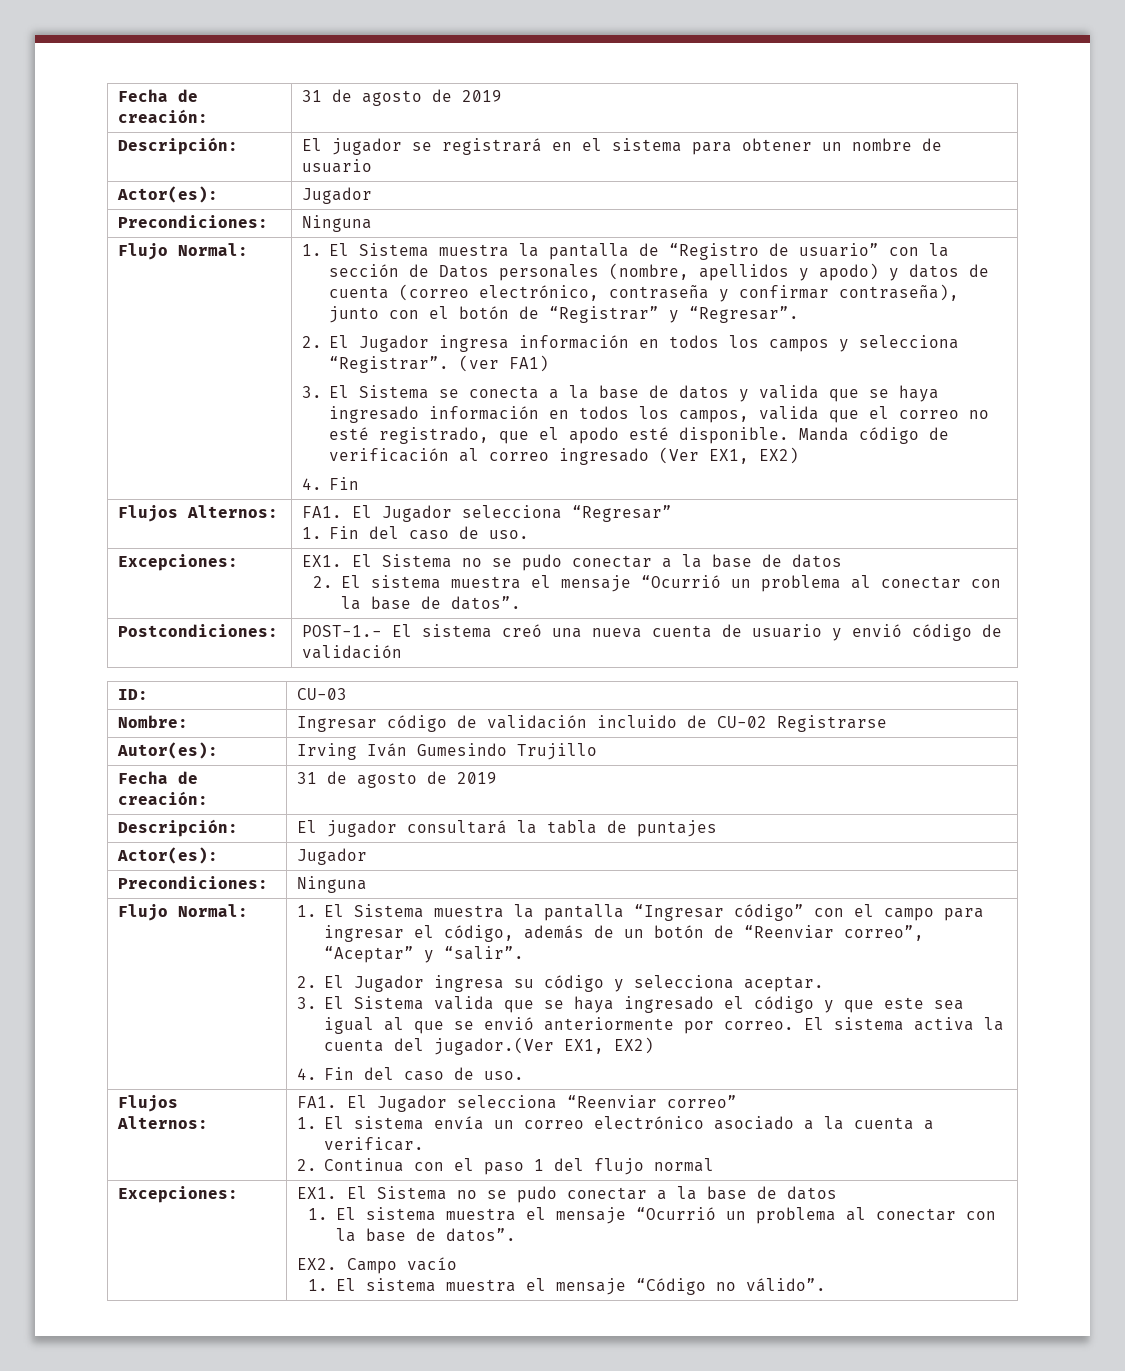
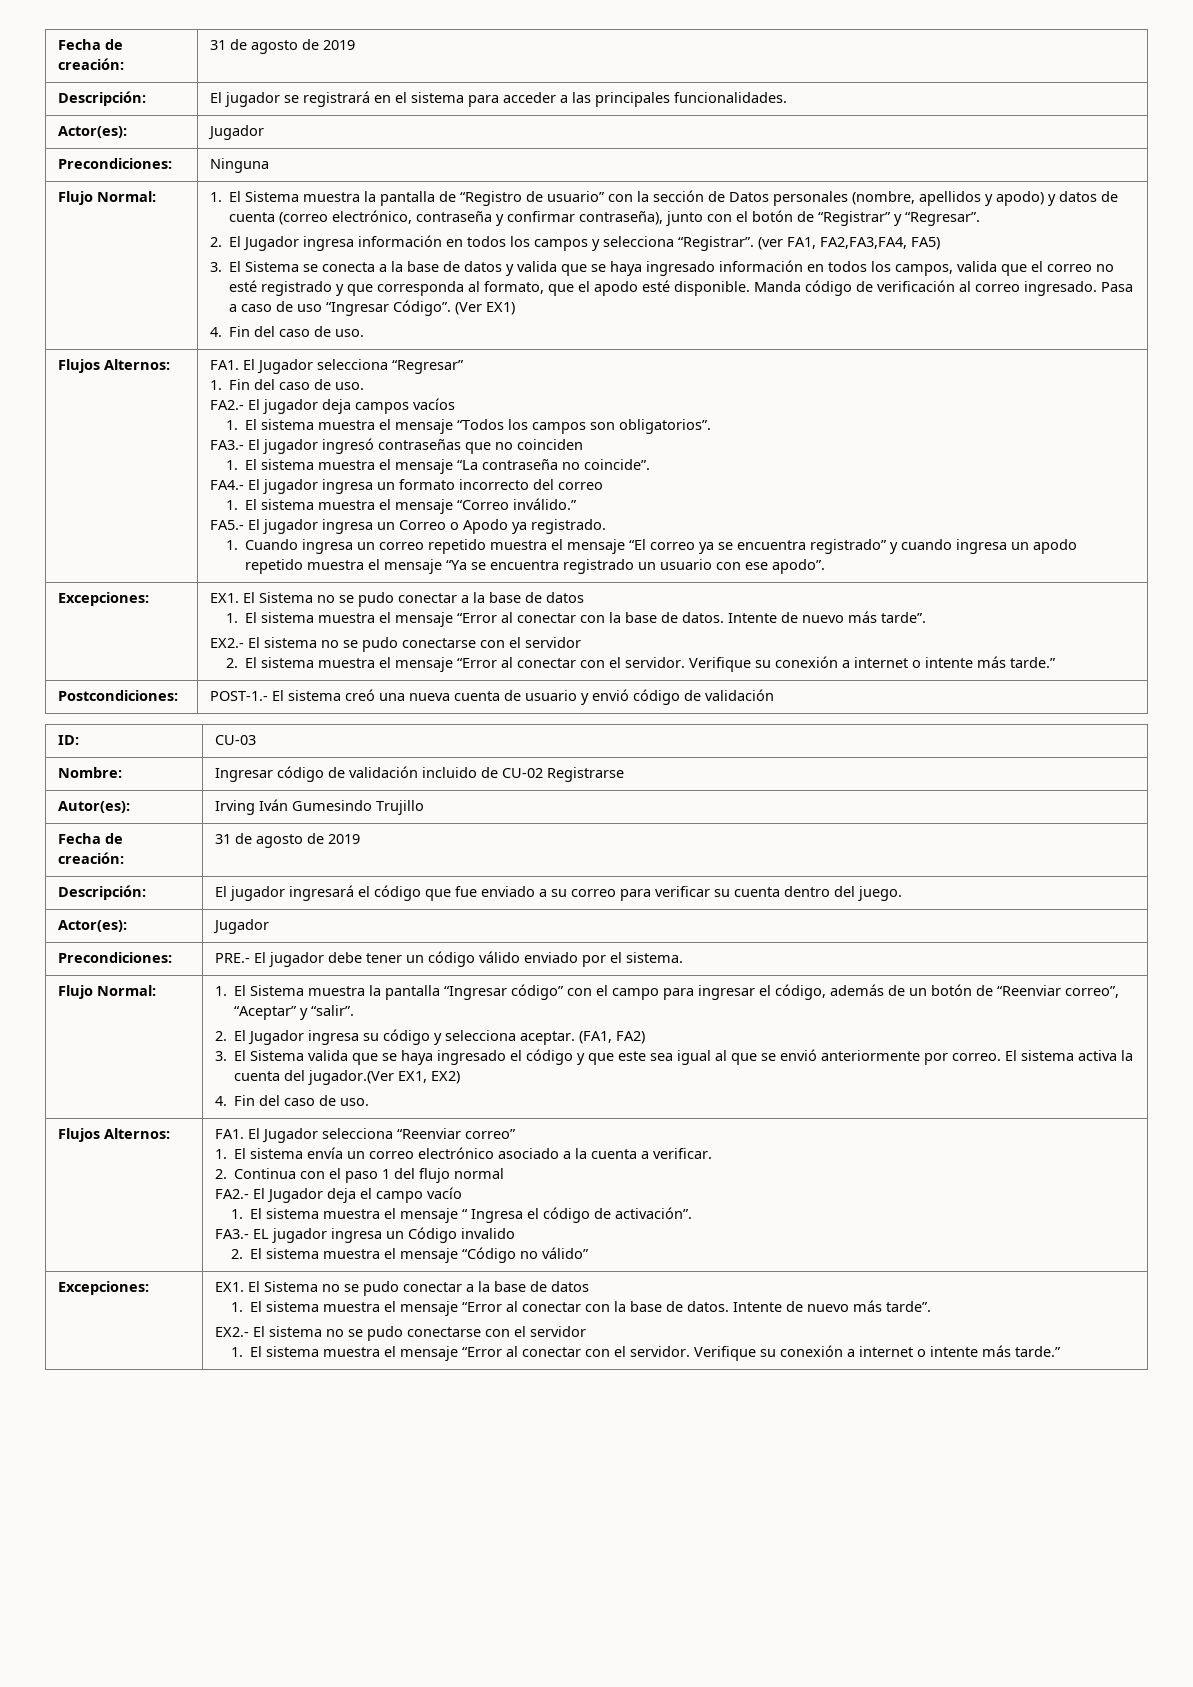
[741,138,942,151] [301,159,372,173] obtener un nombre de usuario -> [502,92,787,107] acceder a las principales funcionalidades.
[509,355,550,372] FA1) -> [786,237,940,250] FA1, FA2,FA3,FA4, FA5)
[379,427,490,444] registrado, -> [260,281,544,296] registrado y que corresponda al formato,
[559,447,800,465] [301,477,360,490] ingresado (Ver EX1, EX2) // 4. Fin -> [1023,281,1133,296] [228,300,515,316] [209,326,364,337] ingresado. Pasa a caso de uso “Ingresar Código”. (Ver EX1) // 4. Fin del caso de uso.
(530, 534) none -> [209,398,455,414] [226,419,712,434] [209,438,583,454] [226,459,651,474] [209,479,603,494] [226,498,578,514] [209,519,606,534] [226,539,1078,554] [245,559,826,574] // FA2.- El jugador deja campos vacíos // 1. El sistema muestra el mensaje “Todos los campos son obligatorios”. // FA3.- El jugador ingresó contraseñas que no coinciden // 1. El sistema muestra el mensaje “La contraseña no coincide”. // FA4.- El jugador ingresa un formato incorrecto del correo // 1. El sistema muestra el mensaje “Correo inválido.” // FA5.- El jugador ingresa un Correo o Apodo ya registrado. // 1. Cuando ingresa un correo repetido muestra el mensaje “El correo ya se encuentra registrado” y cuando ingresa un apodo repetido muestra el mensaje “Ya se encuentra registrado un usuario con ese apodo”.
[313,575,1001,592] [340,596,521,610] 2. El sistema muestra el mensaje “Ocurrió un problema al conectar con la base de datos”. -> [226,611,927,627] [209,637,581,652] [226,656,1057,672] 1. El sistema muestra el mensaje “Error al conectar con la base de datos. Intente de nuevo más tarde”. // EX2.- El sistema no se pudo conectarse con el servidor // 2. El sistema muestra el mensaje “Error al conectar con el servidor. Verifique su conexión a internet o intente más tarde.”
[406,820,717,837] [116,847,218,864] [296,848,367,865] [117,876,268,889] [296,876,367,893] consultará la tabla de puntajes // Actor(es): | Jugador // Precondiciones: | Ninguna -> [288,885,902,901] [57,920,127,932] [212,919,269,934] [57,952,172,963] [214,951,683,967] ingresará el código que fue enviado a su correo para verificar su cuenta dentro del juego. // Actor(es): | Jugador // Precondiciones: | PRE.- El jugador debe tener un código válido enviado por el sistema.
(825, 984) none -> [578,1031,645,1044] (FA1, FA2)
(715, 1165) none -> [214,1187,462,1203] [231,1207,693,1223] [214,1227,515,1243] [231,1247,590,1263] // FA2.- El Jugador deja el campo vacío // 1. El sistema muestra el mensaje “ Ingresa el código de activación”. // FA3.- EL jugador ingresa un Código invalido // 2. El sistema muestra el mensaje “Código no válido”
[635,1207,996,1224] [335,1228,516,1242] [296,1257,457,1274] [308,1278,826,1295] “Ocurrió un problema al conectar con la base de datos”. // EX2. Campo vacío // 1. El sistema muestra el mensaje “Código no válido”. -> [462,1300,932,1312] [214,1326,586,1341] [231,1345,1062,1361] “Error al conectar con la base de datos. Intente de nuevo más tarde”. // EX2.- El sistema no se pudo conectarse con el servidor // 1. El sistema muestra el mensaje “Error al conectar con el servidor. Verifique su conexión a internet o intente más tarde.”

